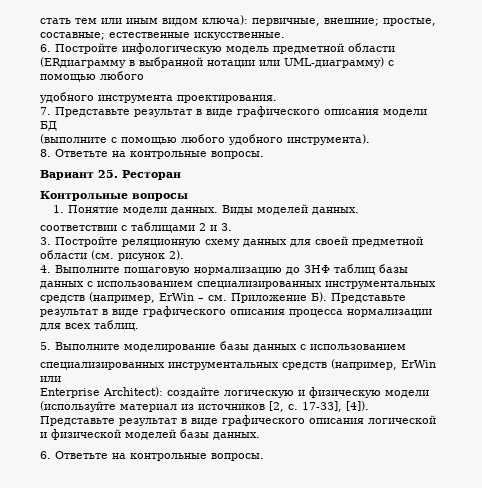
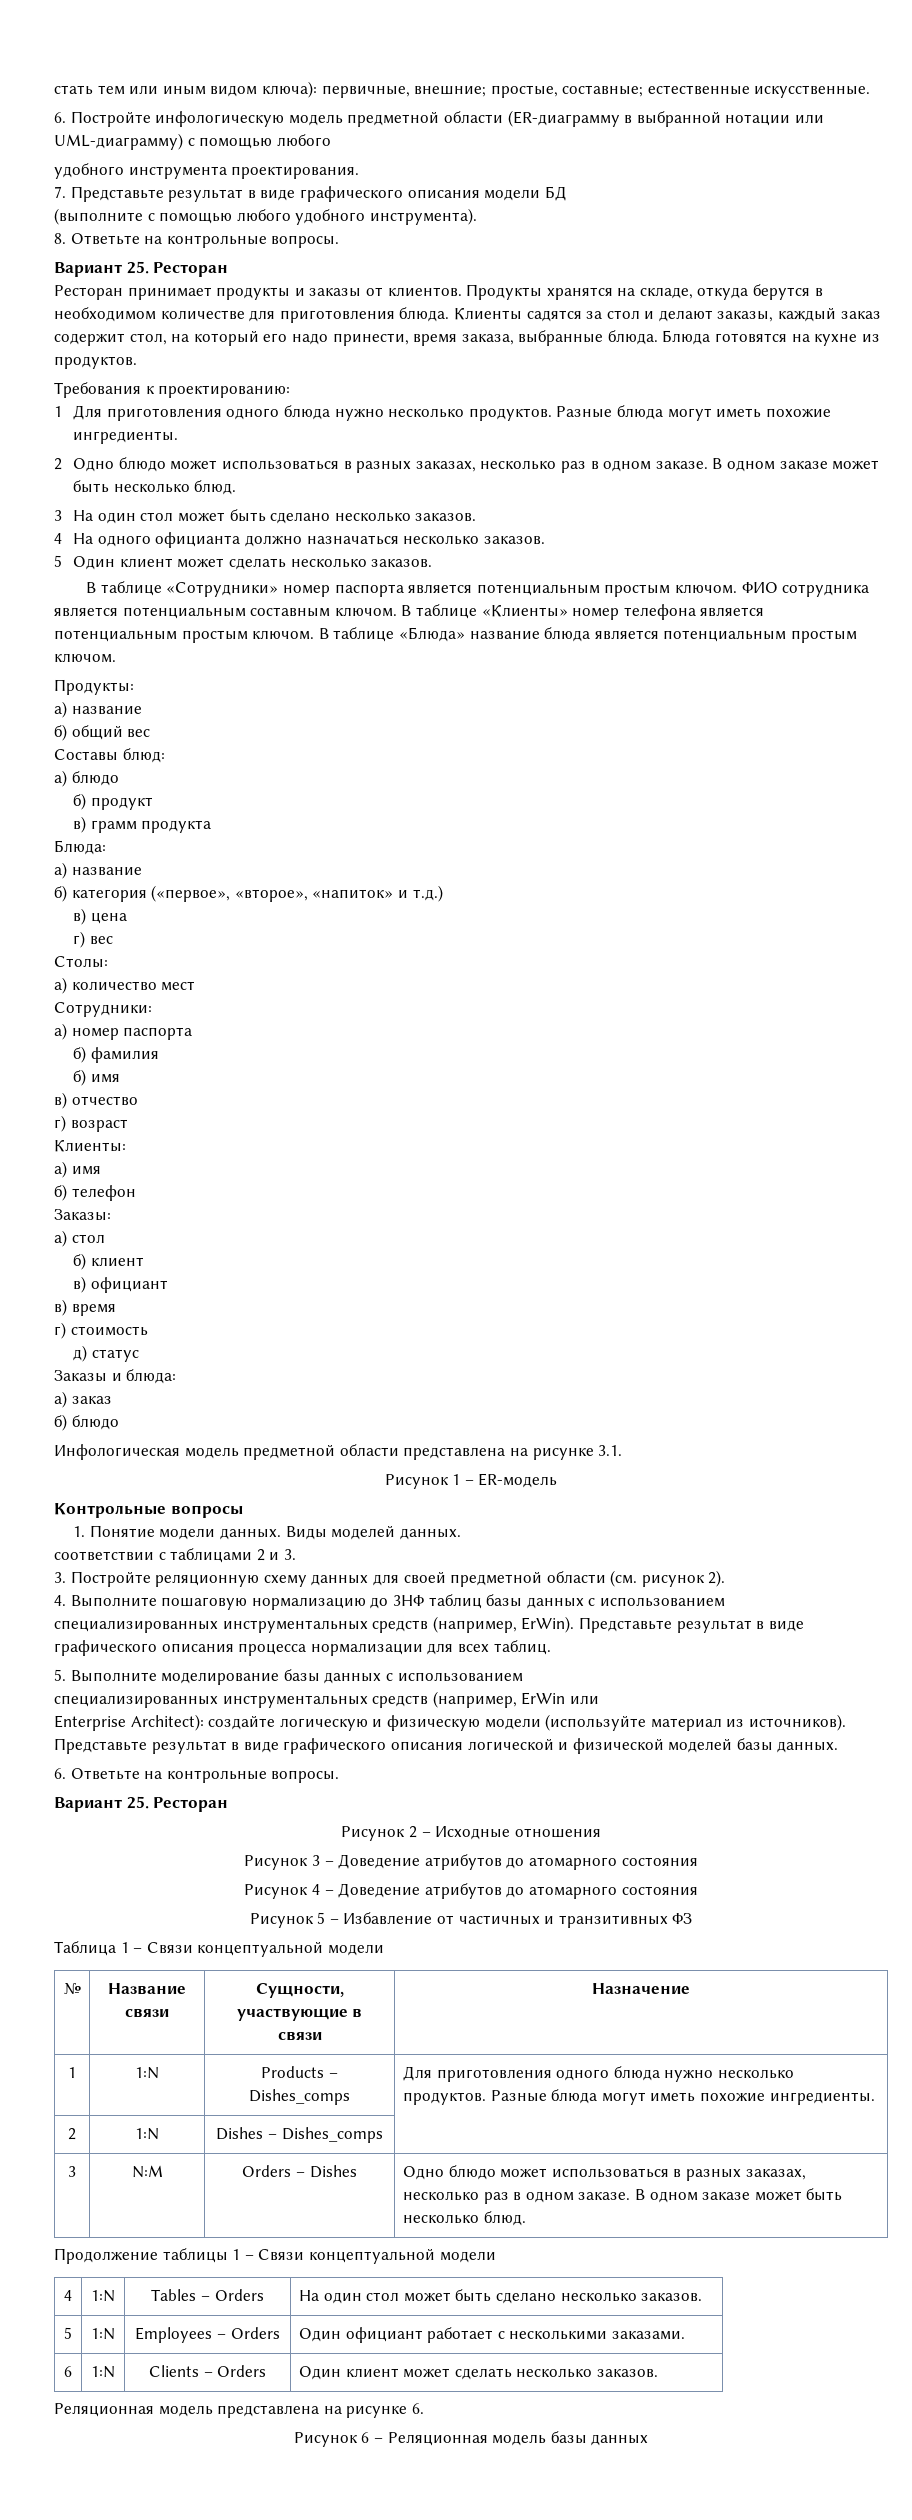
[40,57,126,68] (ERдиаграмму -> [507,110,620,127] (ER-диаграмму
(181, 175) none -> [54,284,823,300] [54,307,881,323] [54,330,880,346] [54,356,137,369] [54,382,291,398] [54,405,831,421] [73,431,179,444] [54,457,880,473] [73,480,237,495] [54,509,477,524] [54,532,545,548] [54,555,433,570] [86,581,870,597] [54,604,765,620] [54,627,857,643] [54,653,116,663] [54,679,134,695] [54,701,142,718] [54,724,151,741] [54,748,165,763] [54,770,119,787] [73,793,153,810] [73,816,212,833] [54,840,106,855] [54,862,142,879] [54,885,443,902] [73,908,127,925] [73,931,113,948] [54,956,108,968] [54,977,196,994] [54,1002,152,1017] [54,1023,193,1040] [73,1046,159,1063] [73,1069,120,1086] [54,1092,138,1109] [54,1115,128,1132] [54,1140,126,1152] [54,1161,101,1178] [54,1184,136,1201] [54,1209,111,1221] [54,1230,105,1247] [73,1253,144,1270] [73,1276,168,1293] [54,1299,116,1316] [54,1322,148,1339] [73,1345,139,1362] [54,1369,177,1384] [54,1391,112,1408] [54,1414,119,1431] [54,1444,623,1460] [384,1473,558,1489] // Ресторан принимает продукты и заказы от клиентов. Продукты хранятся на складе, откуда берутся в необходимом количестве для приготовления блюда. Клиенты садятся за стол и делают заказы, каждый заказ содержит стол, на который его надо принести, время заказа, выбранные блюда. Блюда готовятся на кухне из продуктов. // Требования к проектированию: // 1 Для приготовления одного блюда нужно несколько продуктов. Разные блюда могут иметь похожие ингредиенты. // 2 Одно блюдо может использоваться в разных заказах, несколько раз в одном заказе. В одном заказе может быть несколько блюд. // 3 На один стол может быть сделано несколько заказов. // 4 На одного официанта должно назначаться несколько заказов. // 5 Один клиент может сделать несколько заказов. // В таблице «Сотрудники» номер паспорта является потенциальным простым ключом. ФИО сотрудника является потенциальным составным ключом. В таблице «Клиенты» номер телефона является потенциальным простым ключом. В таблице «Блюда» название блюда является потенциальным простым ключом. // Продукты: // а) название // б) общий вес // Составы блюд: // а) блюдо // б) продукт // в) грамм продукта // Блюда: // а) название // б) категория («первое», «второе», «напиток» и т.д.) // в) цена // г) вес // Столы: // а) количество мест // Сотрудники: // а) номер паспорта // б) фамилия // б) имя // в) отчество // г) возраст // Клиенты: // а) имя // б) телефон // Заказы: // а) стол // б) клиент // в) официант // в) время // г) стоимость // д) статус // Заказы и блюда: // а) заказ // б) блюдо // Инфологическая модель предметной области представлена на рисунке 3.1. // Рисунок 1 – ER-модель
[159,292,327,303] ErWin – см. Приложение Б). -> [521,1616,575,1633] ErWin).
[198,401,369,412] источников [2, с. 17-33], [4]). -> [748,1714,846,1731] источников).
(264, 457) none -> [54,1796,229,1812] [341,1826,601,1841] [244,1854,698,1870] [244,1883,698,1899] [249,1912,693,1928] [54,1941,384,1957] [64,1983,81,1994] [108,1983,186,1995] [125,2008,169,2018] [255,1983,344,1998] [236,2008,363,2021] [277,2031,322,2041] [592,1983,690,1994] [68,2067,76,2078] [135,2067,159,2079] [261,2066,338,2078] [249,2089,350,2105] [403,2066,795,2082] [403,2089,875,2105] [68,2128,76,2140] [135,2128,159,2140] [216,2127,383,2143] [68,2166,76,2177] [131,2165,163,2178] [242,2165,357,2178] [403,2165,806,2181] [403,2188,843,2204] [403,2211,526,2226] [54,2248,496,2264] [64,2290,72,2301] [91,2290,115,2302] [151,2289,264,2301] [299,2289,703,2304] [64,2327,72,2339] [91,2328,115,2340] [135,2327,280,2343] [299,2327,686,2343] [64,2366,72,2377] [91,2366,115,2378] [148,2365,267,2377] [299,2366,659,2380] [54,2403,424,2418] [293,2431,649,2447] // Вариант 25. Ресторан // Рисунок 2 – Исходные отношения // Рисунок 3 – Доведение атрибутов до атомарного состояния // Рисунок 4 – Доведение атрибутов до атомарного состояния // Рисунок 5 – Избавление от частичных и транзитивных ФЗ // Таблица 1 – Связи концептуальной модели // № | Название связи | Сущности, участвующие в связи | Назначение // 1 | 1:N | Products – Dishes_comps | Для приготовления одного блюда нужно несколько продуктов. Разные блюда могут иметь похожие ингредиенты. // 2 | 1:N | Dishes – Dishes_comps | // 3 | N:M | Orders – Dishes | Одно блюдо может использоваться в разных заказах, несколько раз в одном заказе. В одном заказе может быть несколько блюд. // Продолжение таблицы 1 – Связи концептуальной модели // 4 | 1:N | Tables – Orders | На один стол может быть сделано несколько заказов. // 5 | 1:N | Employees – Orders | Один официант работает с несколькими заказами. // 6 | 1:N | Clients – Orders | Один клиент может сделать несколько заказов. // Реляционная модель представлена на рисунке 6. // Рисунок 6 – Реляционная модель базы данных

